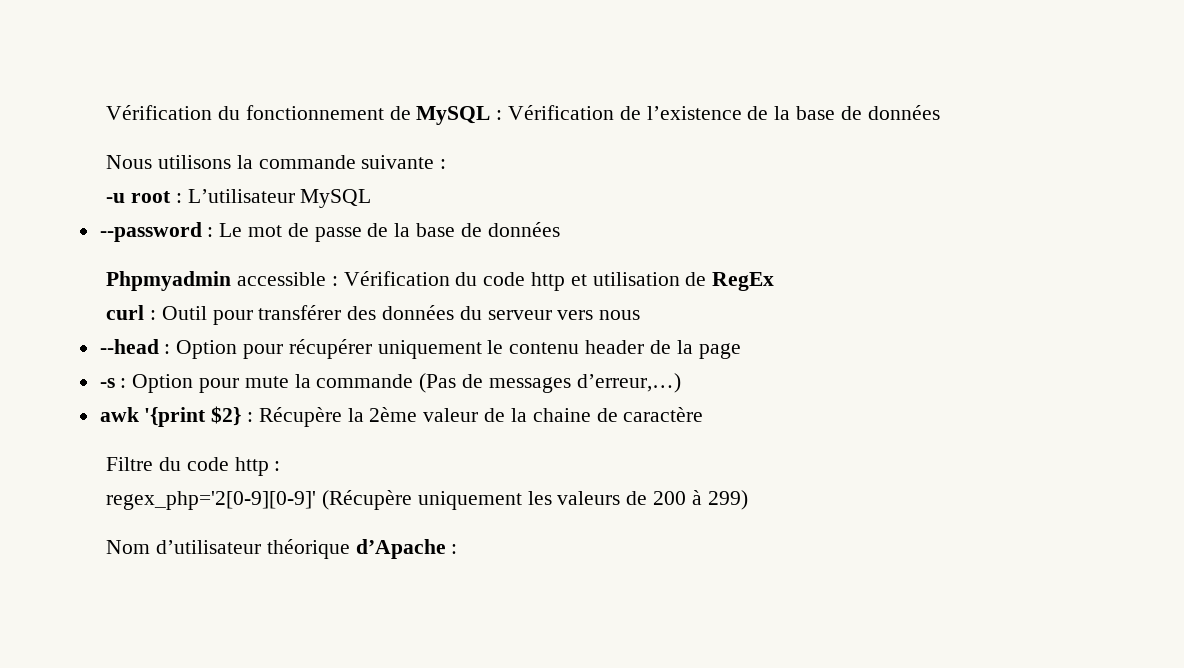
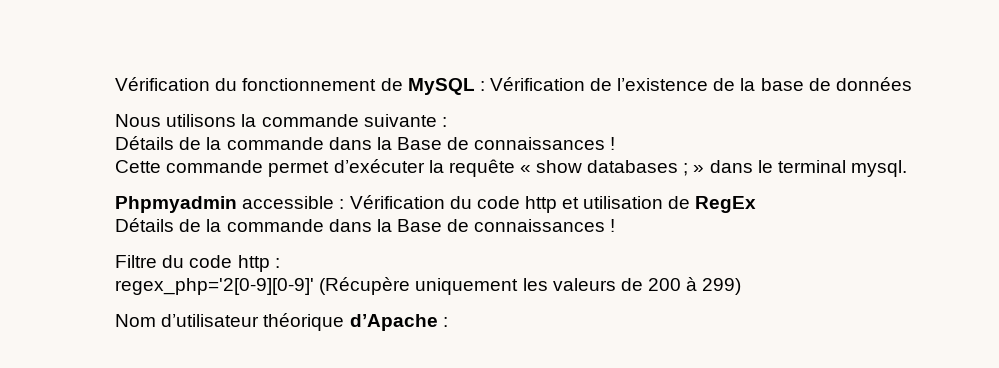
[106,189,372,208] [99,222,560,242] -u root : L’utilisateur MySQL // --password : Le mot de passe de la base de données -> [115,136,616,150] [115,159,907,177] Détails de la commande dans la Base de connaissances ! // Cette commande permet d’exécuter la requête « show databases ; » dans le terminal mysql.
[106,305,641,325] [99,339,741,359] [99,373,681,393] [99,406,704,427] curl : Outil pour transférer des données du serveur vers nous // --head : Option pour récupérer uniquement le contenu header de la page // -s : Option pour mute la commande (Pas de messages d’erreur,…) // awk '{print $2} : Récupère la 2ème valeur de la chaine de caractère -> [115,218,616,232] Détails de la commande dans la Base de connaissances !

